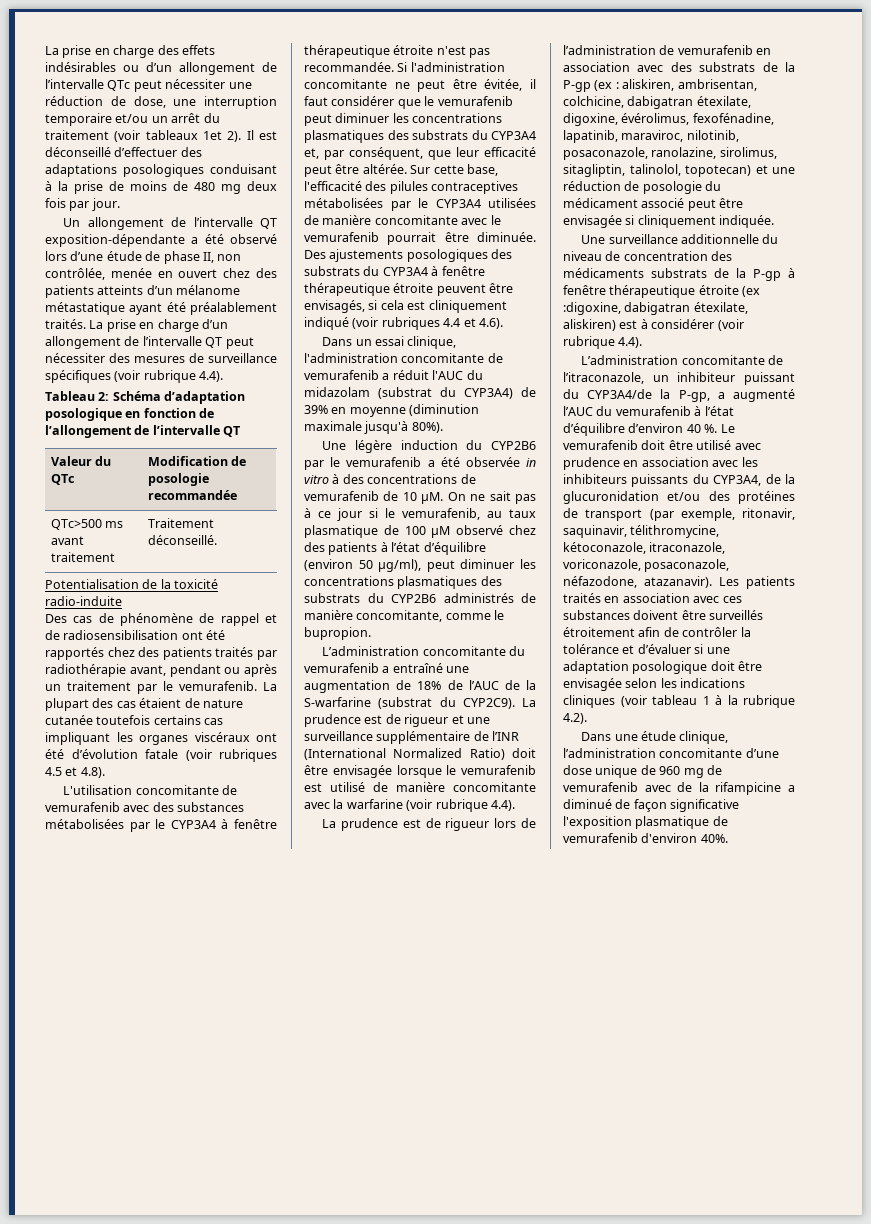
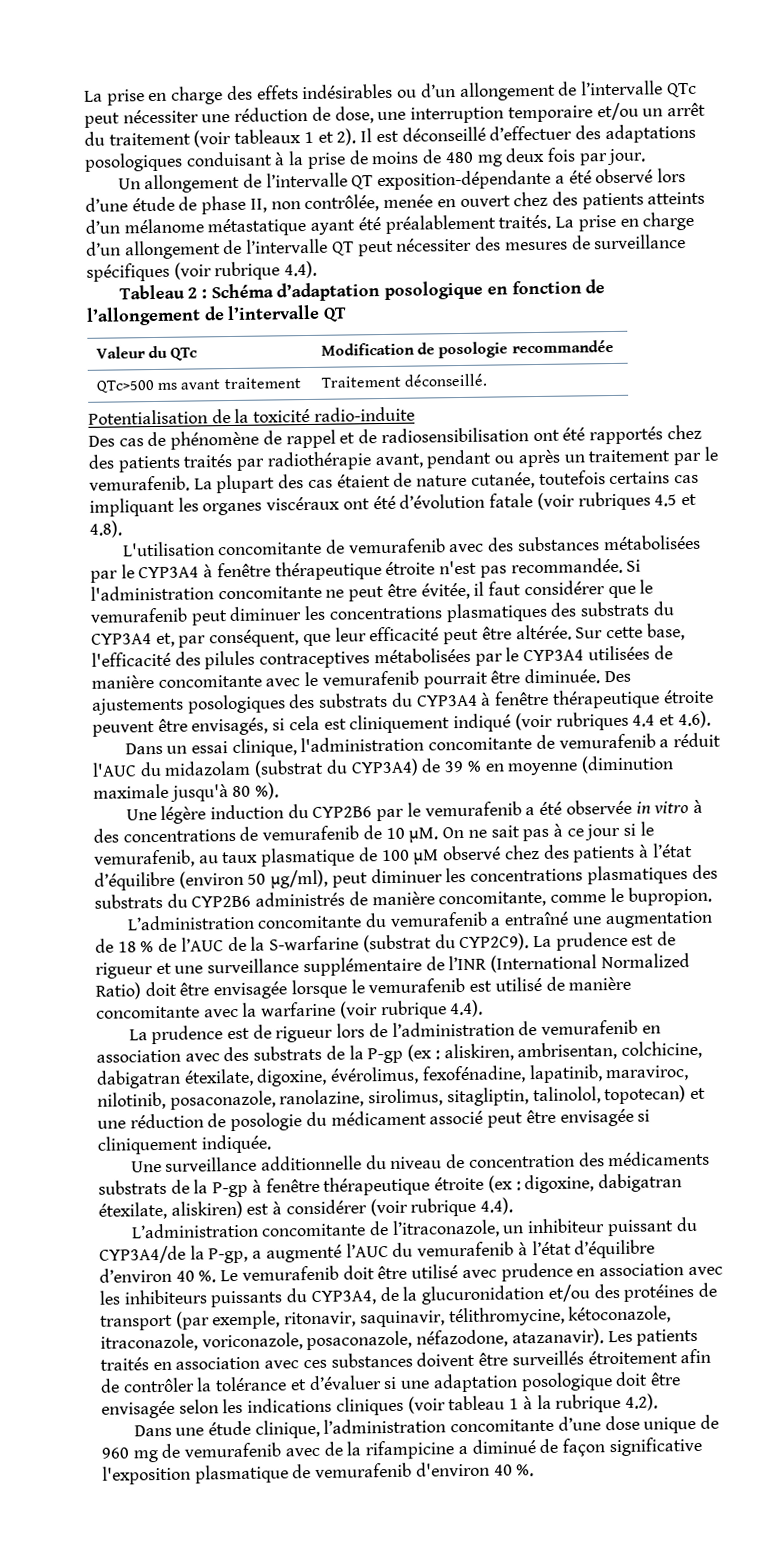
[203,131,222,140] 1et -> [303,131,334,144] 1 et
[98,392,110,401] 2: -> [187,287,208,299] 2 :
[45,715,93,725] cutanée -> [470,472,535,489] cutanée,
[304,405,328,414] 39% -> [444,760,482,773] 39 %
[411,422,443,433] 80%). -> [232,782,280,800] 80 %).
[417,681,442,690] 18% -> [117,941,155,953] 18 %
[563,302,621,315] :digoxine, -> [515,1174,595,1194] : digoxine,
[700,834,728,843] 40%. -> [493,1464,535,1477] 40 %.

